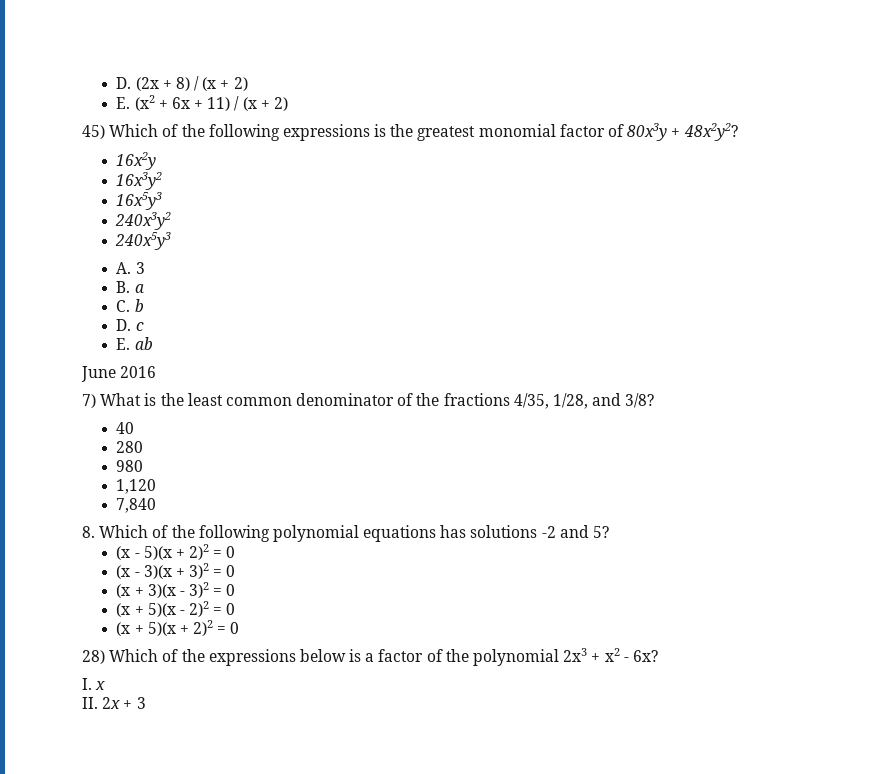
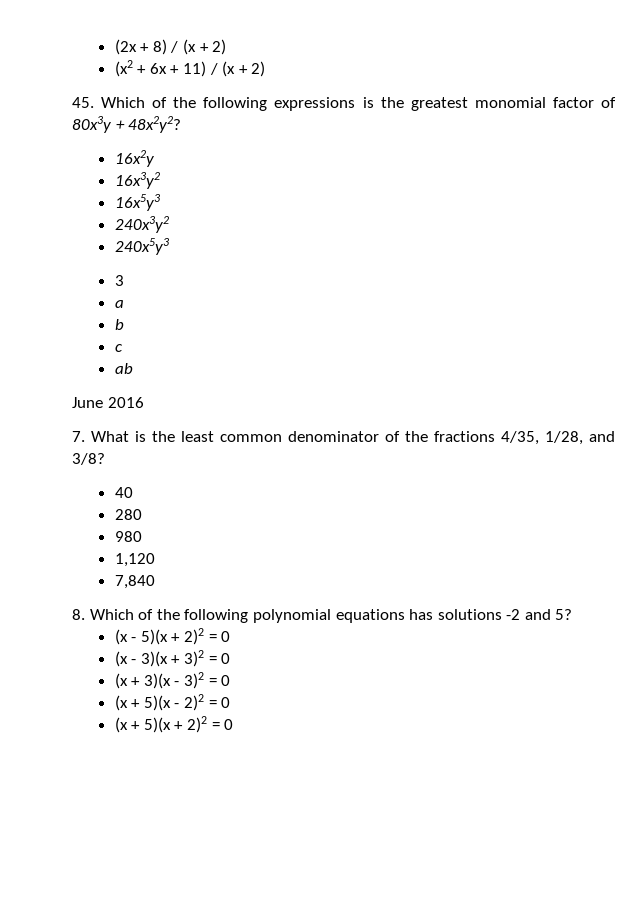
[116,77,132,89] D. -> (114, 47) none
[116,97,131,109] E. -> (227, 47) none
[82,125,105,139] 45) -> [72,97,94,108] 45.
[116,262,132,274] A. -> (170, 246) none
[116,281,131,293] B. -> (124, 280) none
[116,300,131,312] C. -> (124, 304) none
[116,319,132,331] D. -> (124, 324) none
[116,338,131,350] E. -> (123, 348) none
[82,394,96,408] 7) -> [72,431,85,442] 7.
[82,648,658,666] [82,678,106,690] [82,697,146,709] // 28) Which of the expressions below is a factor of the polynomial 2x3 + x2 - 6x? // I. x // II. 2x + 3 -> (234, 724) none

